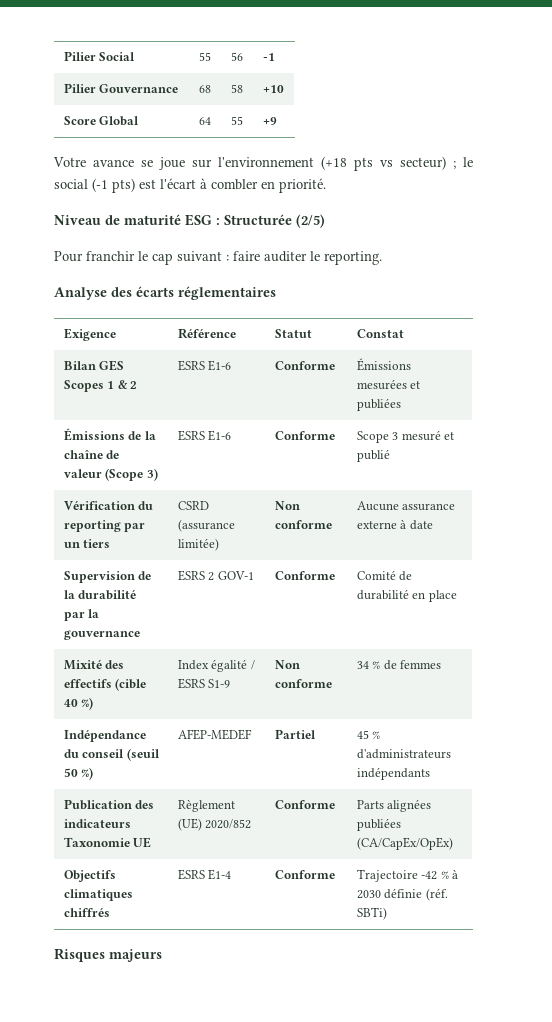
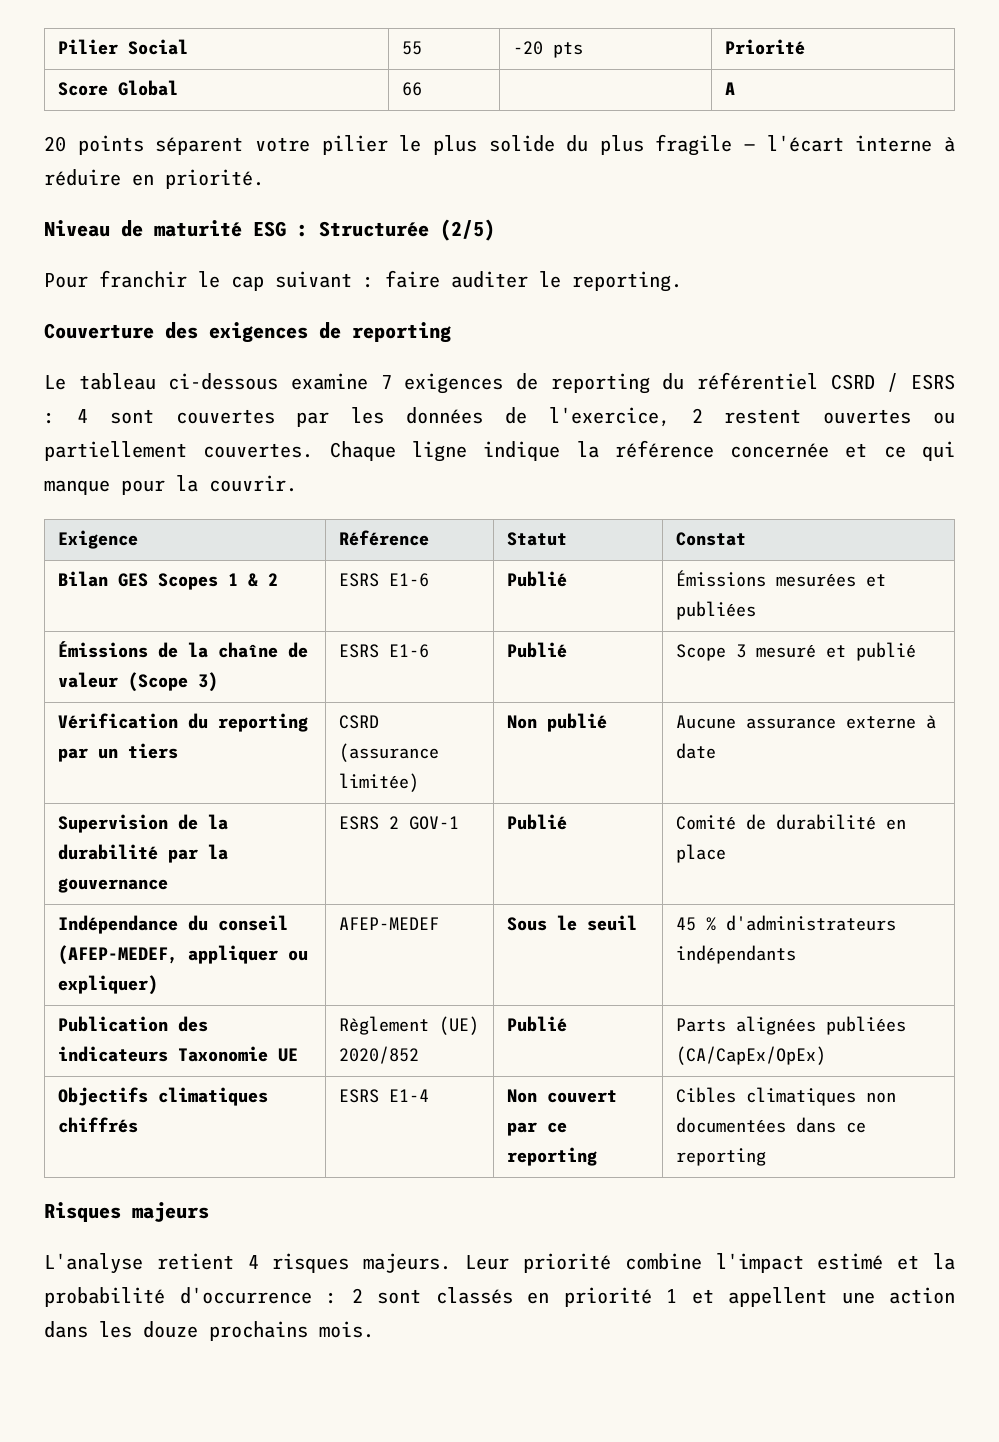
[230,52,243,61] [262,53,275,61] [63,83,179,93] [198,85,211,93] [230,84,243,93] [262,85,284,93] [63,116,140,126] [198,117,211,125] [230,116,243,125] [262,117,277,125] [53,156,473,171] [54,178,258,193] 56 | -1 // Pilier Gouvernance | 68 | 58 | +10 // Score Global | 64 | 55 | +9 // Votre avance se joue sur l'environnement (+18 pts vs secteur) ; le social (-1 pts) est l'écart à combler -> [513,41,584,58] [725,39,806,55] [58,80,179,96] [402,82,423,96] [725,82,736,95] [44,134,955,156] [44,169,121,186] -20 pts | Priorité // Score Global | 66 | | A // 20 points séparent votre pilier le plus solide du plus fragile — l'écart interne à réduire
[54,286,276,300] Analyse des écarts réglementaires -> [44,322,451,343] [44,372,955,394] [44,407,956,427] [44,440,955,462] [44,475,297,495] Couverture des exigences de reporting // Le tableau ci-dessous examine 7 exigences de reporting du référentiel CSRD / ESRS : 4 sont couvertes par les données de l'exercice, 2 restent ouvertes ou partiellement couvertes. Chaque ligne indique la référence concernée et ce qui manque pour la couvrir.
[274,361,335,370] Conforme -> [507,571,568,587] Publié
[274,431,335,440] Conforme -> [507,642,568,658] Publié
[274,520,332,529] conforme -> [547,713,608,732] publié
[274,571,335,580] Conforme -> [507,814,568,830] Publié
[63,659,125,670] [63,678,147,691] [63,697,94,710] [177,659,255,672] [177,678,231,689] [274,660,300,669] [274,679,332,688] [356,660,442,670] [63,729,146,742] [63,748,160,761] [63,767,94,780] [177,729,252,740] [274,729,316,739] Mixité des effectifs (cible 40 %) | Index égalité / ESRS S1-9 | Non conforme | 34 % de femmes // Indépendance du conseil (seuil 50 %) | AFEP-MEDEF | Partiel -> [58,915,289,934] [58,945,309,965] [58,975,159,995] [339,917,440,930] [507,915,638,931] Indépendance du conseil (AFEP-MEDEF, appliquer ou expliquer) | AFEP-MEDEF | Sous le seuil
[274,800,335,809] Conforme -> [507,1016,568,1032] Publié
[274,870,335,879] [356,869,459,882] [356,888,448,901] [356,907,387,920] [54,948,162,962] Conforme | Trajectoire -42 % à 2030 définie (réf. SBTi) // Risques majeurs -> [507,1089,618,1103] [507,1122,568,1136] [507,1147,598,1166] [676,1087,897,1106] [676,1117,867,1133] [676,1148,767,1166] [44,1202,209,1222] [44,1253,956,1274] [44,1287,955,1307] [44,1321,374,1341] Non couvert par ce reporting | Cibles climatiques non documentées dans ce reporting // Risques majeurs // L'analyse retient 4 risques majeurs. Leur priorité combine l'impact estimé et la probabilité d'occurrence : 2 sont classés en priorité 1 et appellent une action dans les douze prochains mois.

